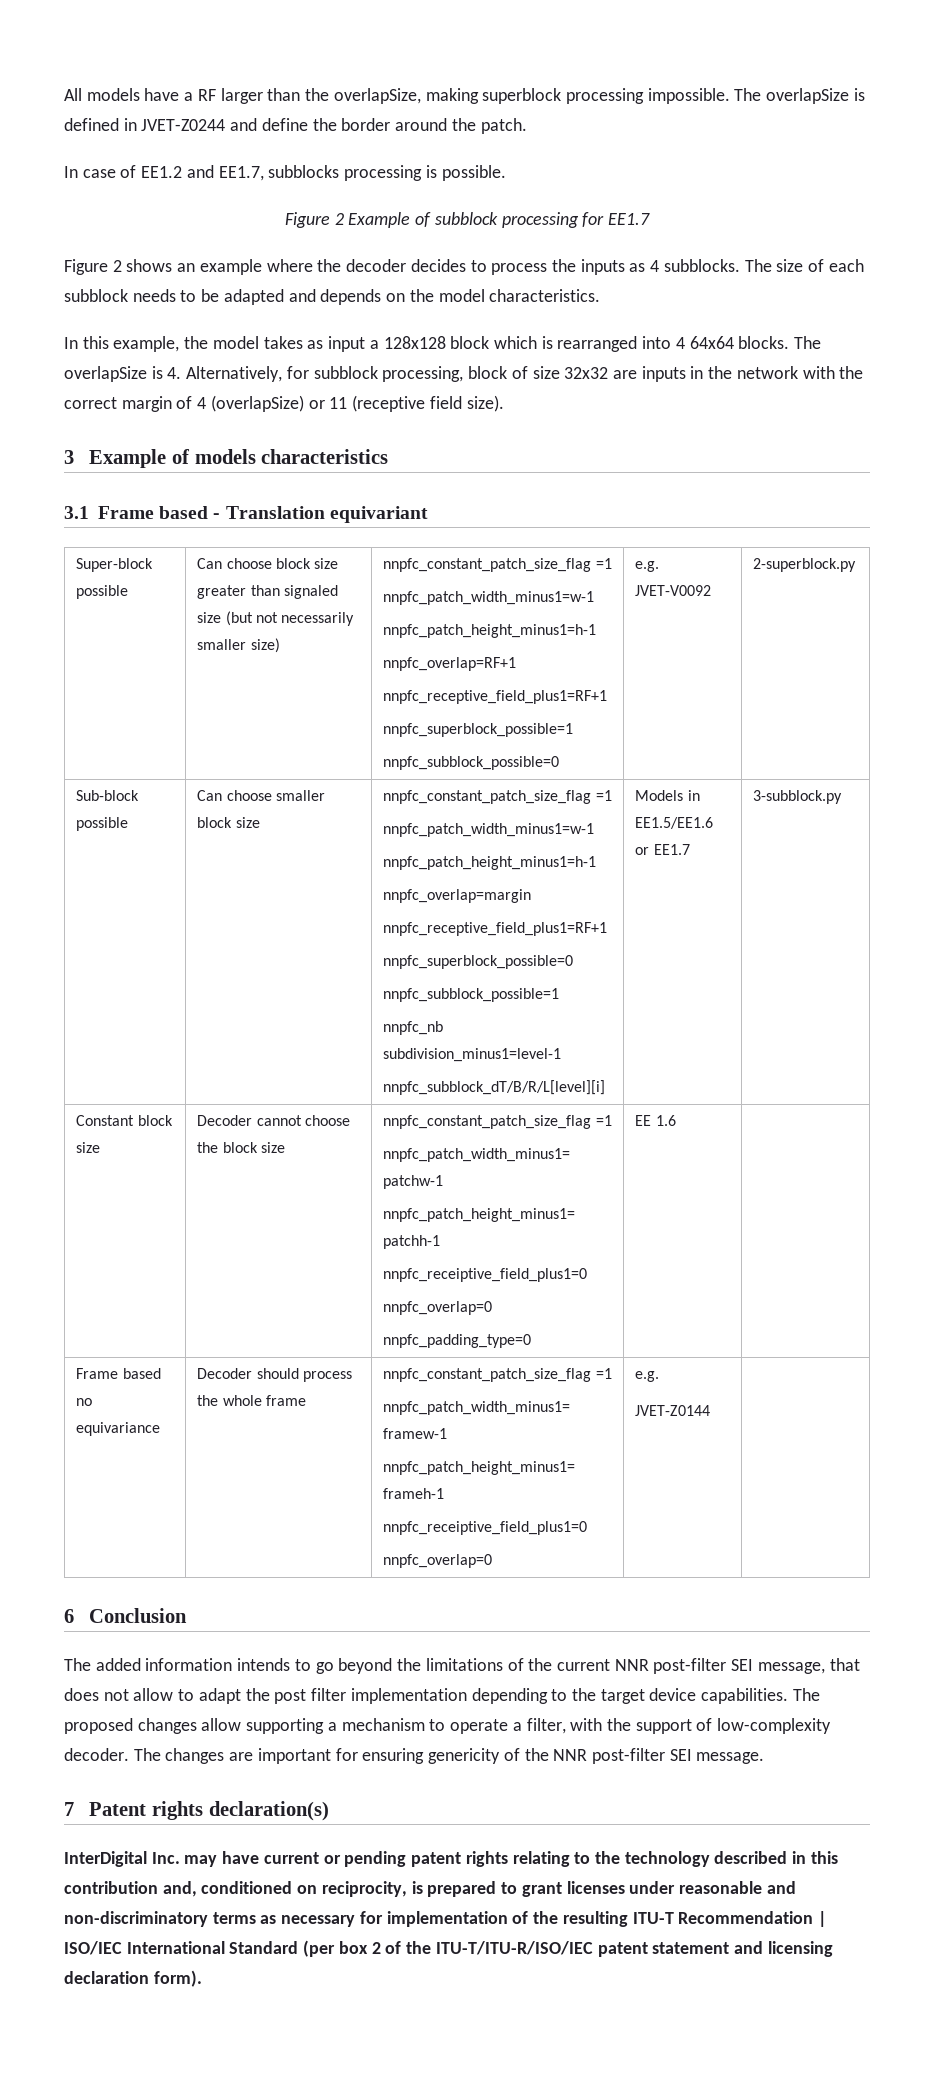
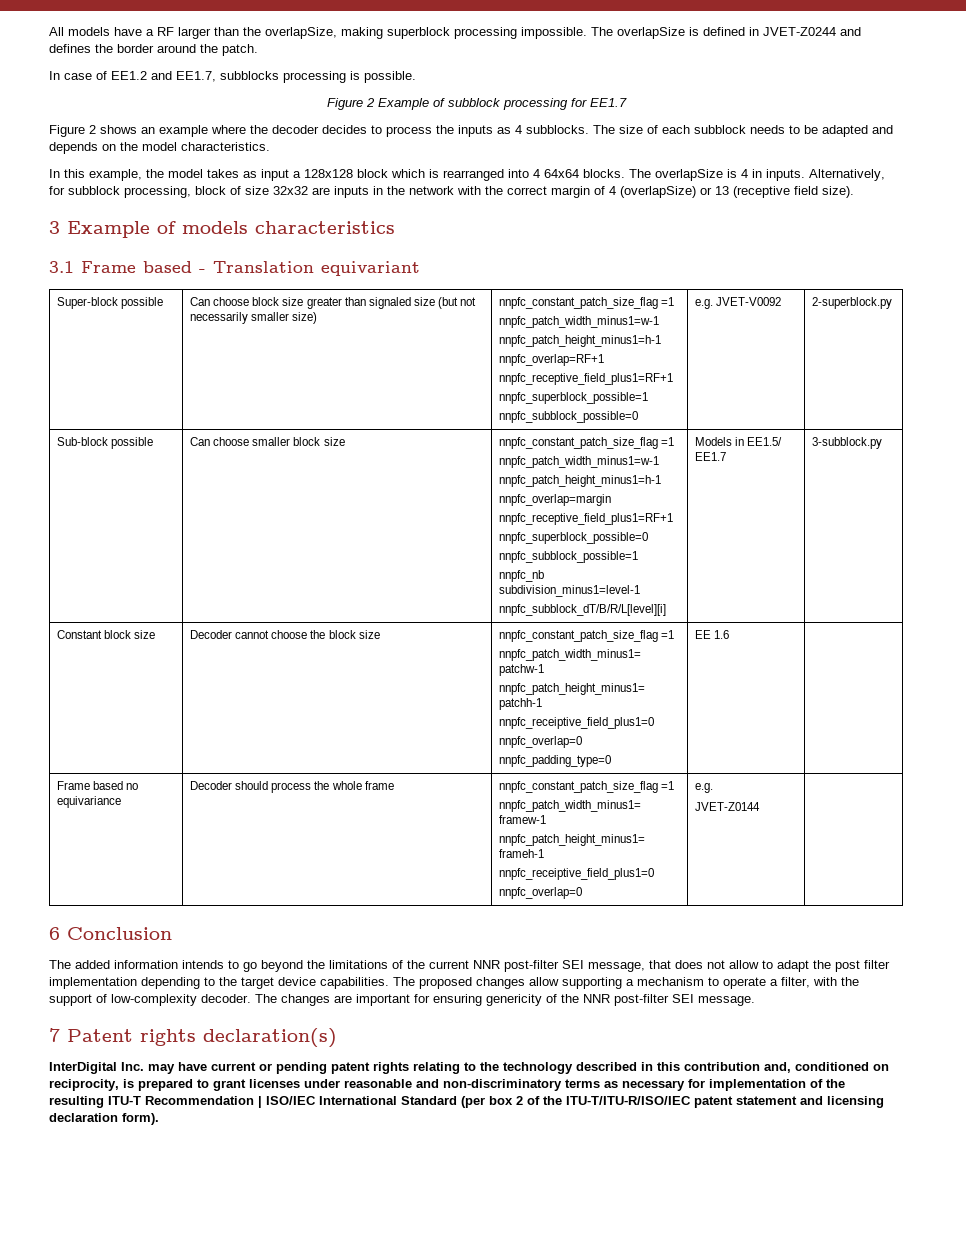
[261,118,308,131] define -> [49,44,91,53] defines
[167,367,182,379] 4. -> [741,169,805,181] 4 in inputs.
[329,397,348,409] 11 -> [715,186,729,195] 13
[635,817,714,829] [635,847,650,855] EE1.5/EE1.6 or -> [747,437,783,446] EE1.5/

